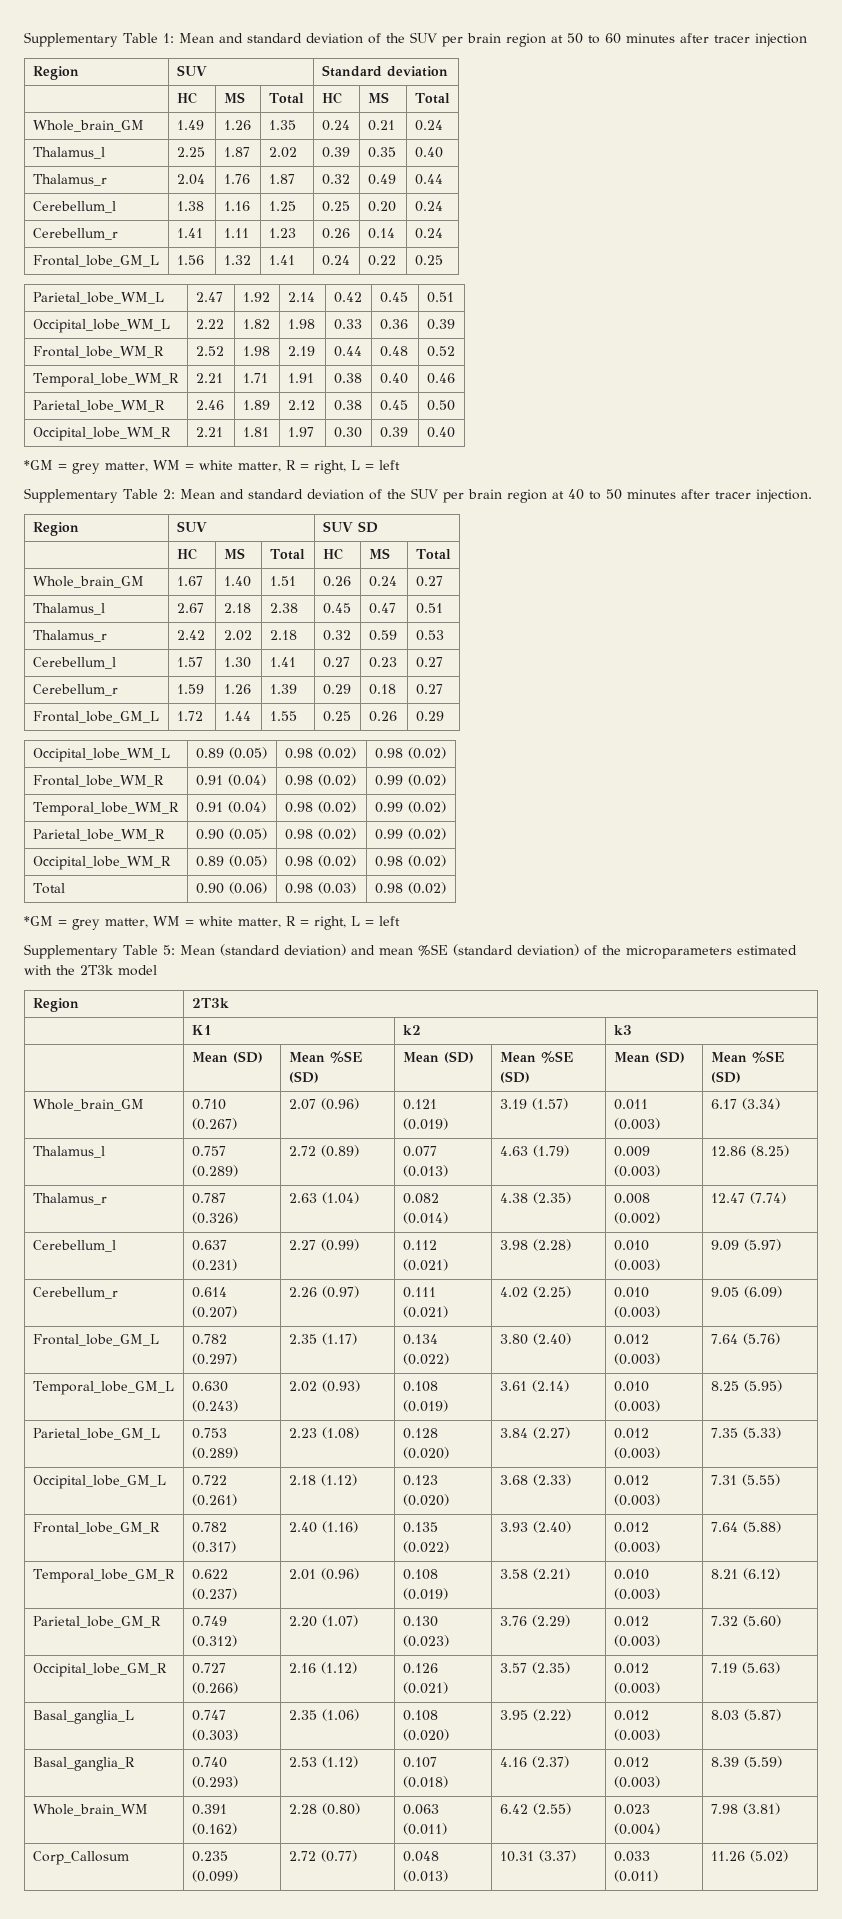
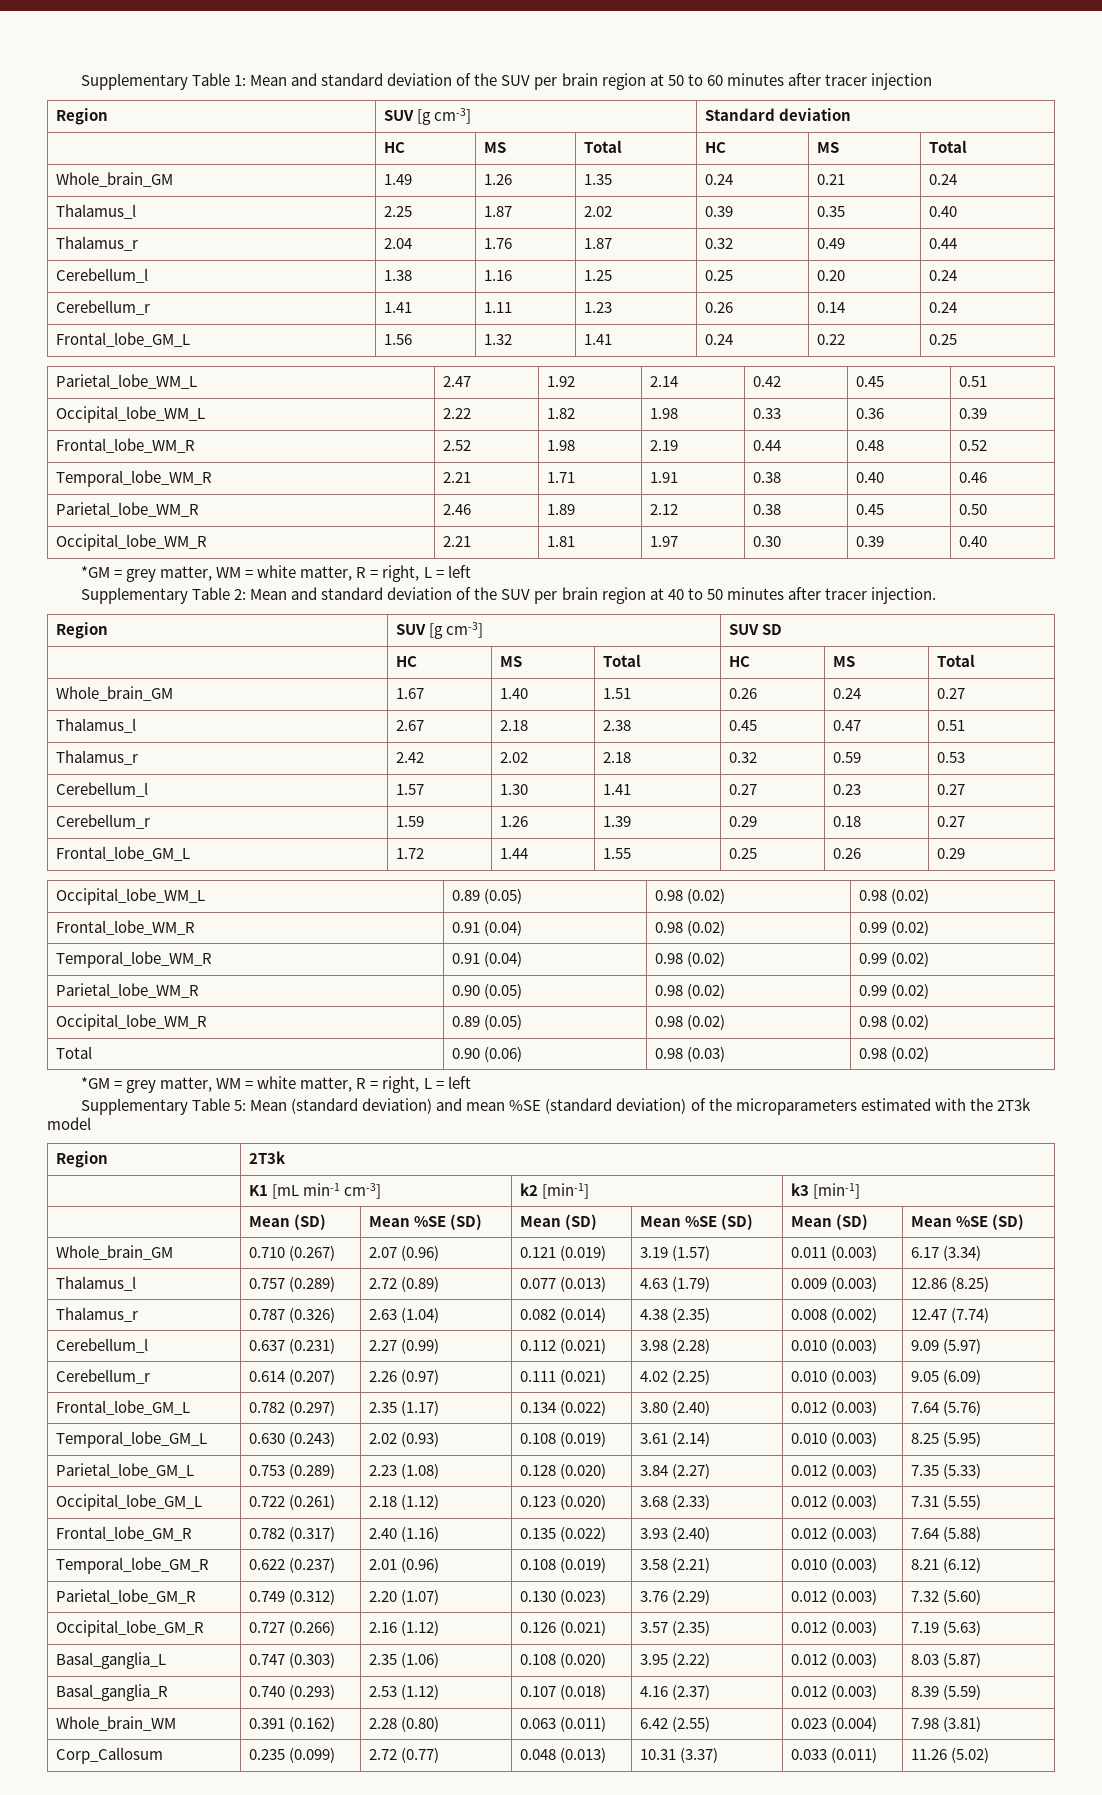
(207, 70) none -> [416,108,471,125] [g cm-3]
(207, 526) none -> [428,622,483,639] [g cm-3]
(211, 1030) none -> [271,1183,381,1199] [mL min-1 cm-3]
(421, 1030) none -> [541,1183,589,1199] [min-1]
(632, 1030) none -> [812,1183,860,1199] [min-1]

